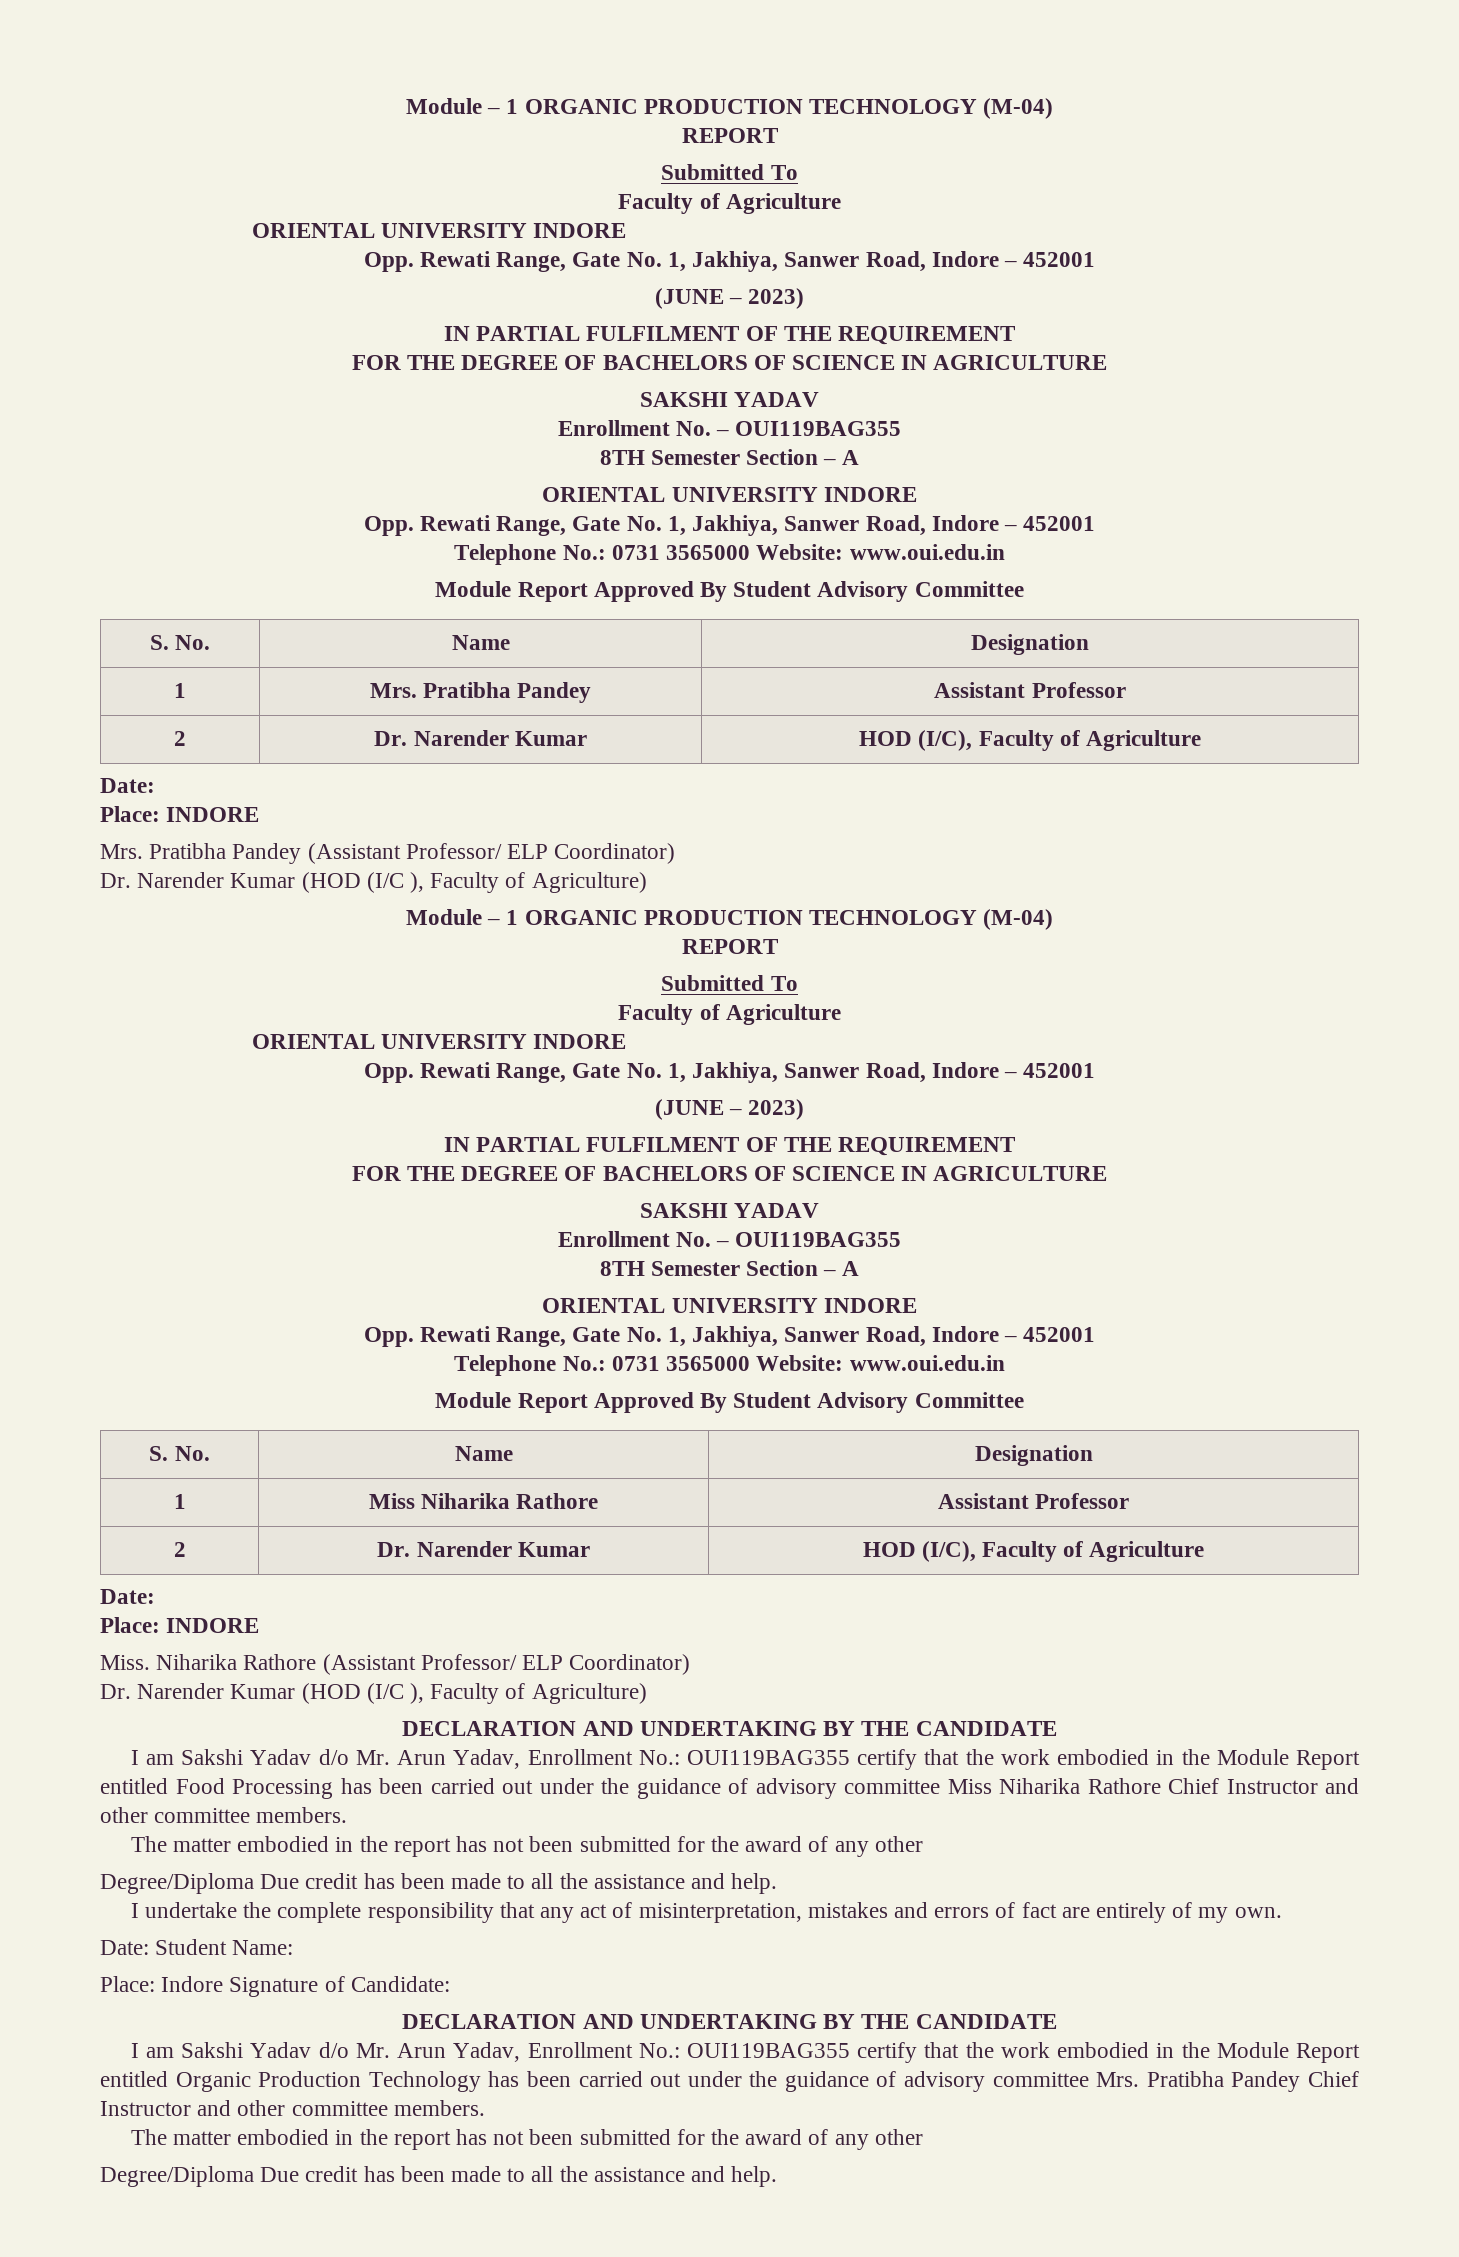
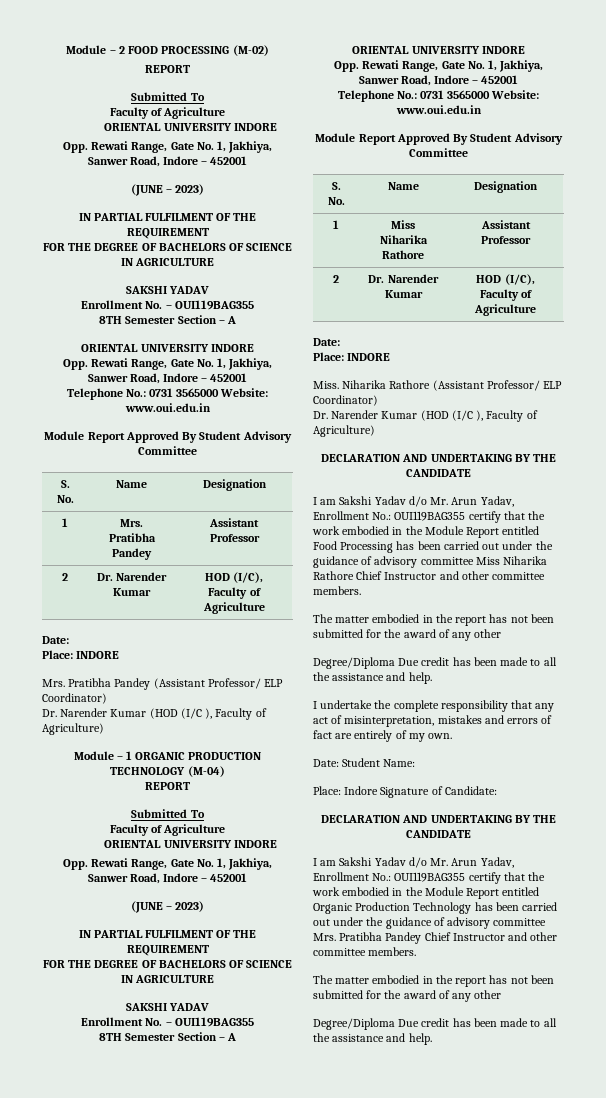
[405,98,1054,119] Module – 1 ORGANIC PRODUCTION TECHNOLOGY (M-04) -> [66,45,269,56] Module – 2 FOOD PROCESSING (M-02)

